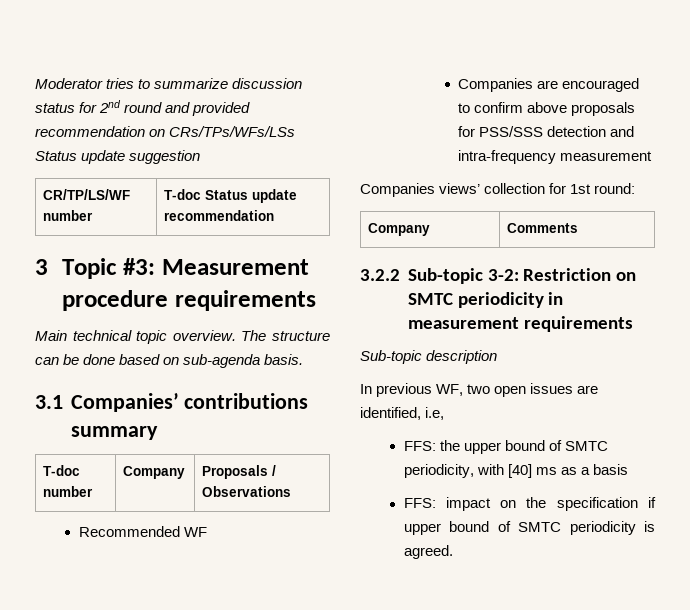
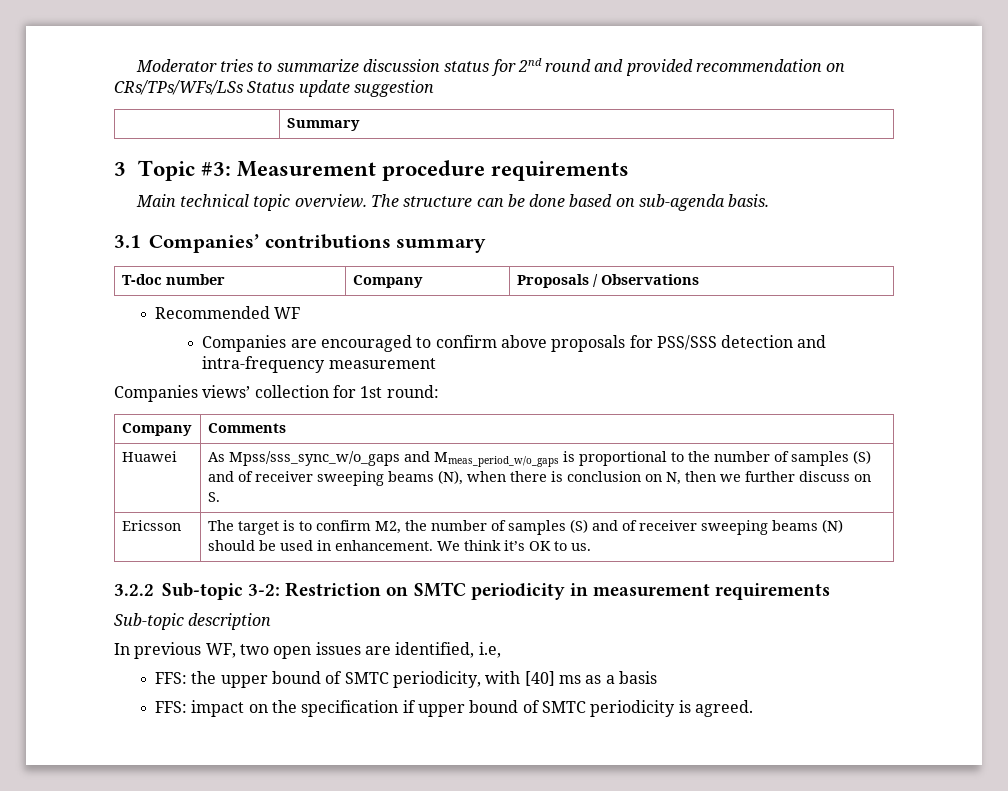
[43,189,131,200] [43,210,94,221] [164,189,298,203] [164,210,275,221] CR/TP/LS/WF number | T-doc Status update recommendation -> [287,118,361,131] | Summary
(579, 228) none -> [122,451,178,462] [208,450,872,467] [208,470,872,486] [208,492,221,502] [122,520,182,531] [208,519,844,535] [208,540,592,551] // Huawei | As Mpss/sss_sync_w/o_gaps and Mmeas_period_w/o_gaps is proportional to the number of samples (S) and of receiver sweeping beams (N), when there is conclusion on N, then we further discuss on S. // Ericsson | The target is to confirm M2, the number of samples (S) and of receiver sweeping beams (N) should be used in enhancement. We think it’s OK to us.

